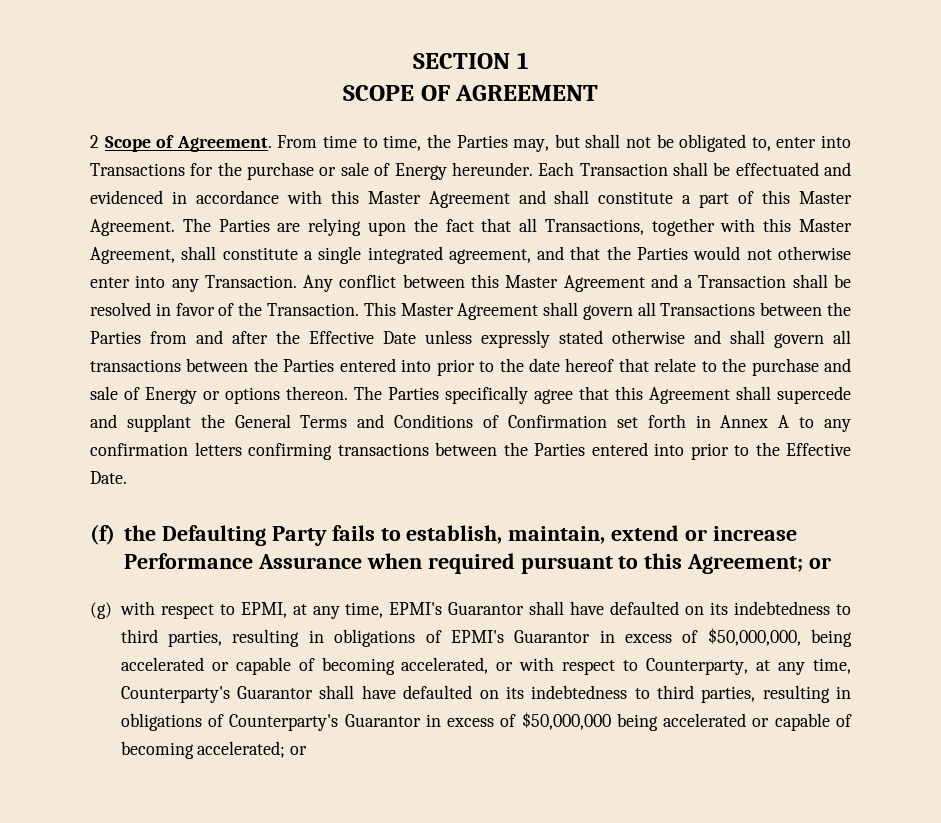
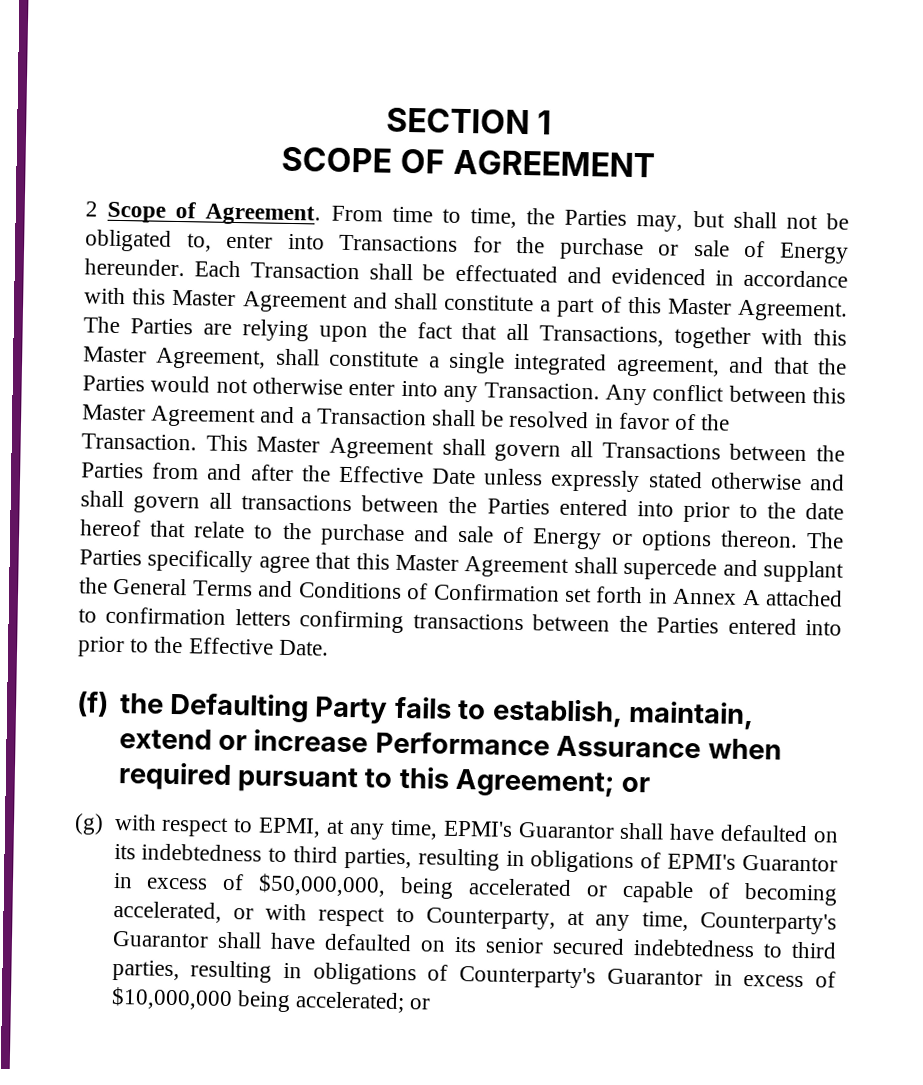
(643, 393) none -> [395,554,459,571] Master
[799,417,852,432] to any -> [764,589,843,607] [78,608,97,623] attached to
(524, 692) none -> [484,937,625,955] senior secured
[521,712,853,731] [120,741,194,759] $50,000,000 being accelerated or capable of becoming -> [110,986,291,1013] $10,000,000 being

